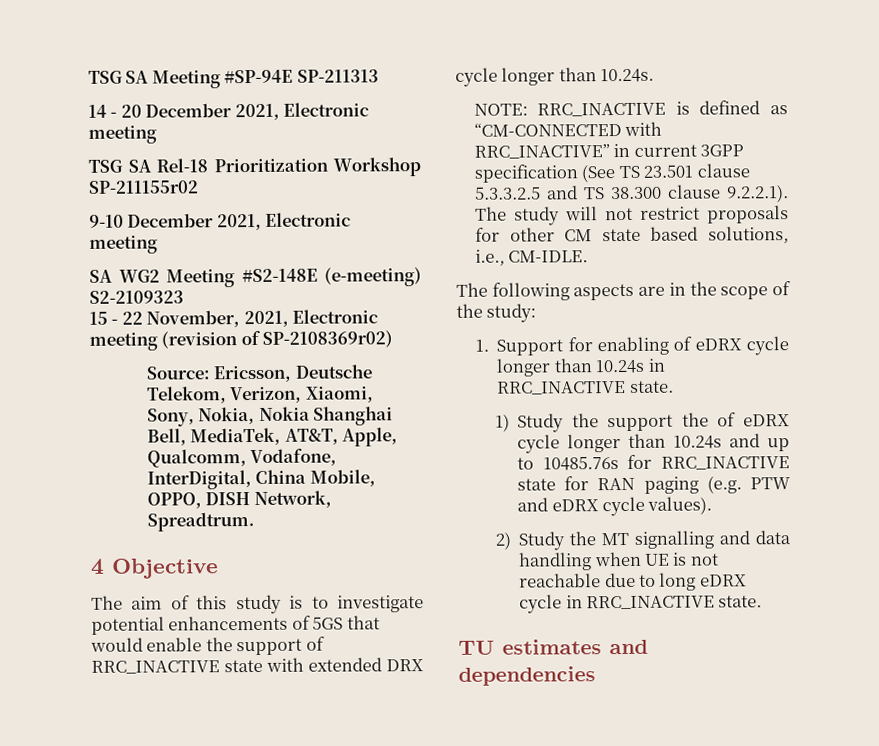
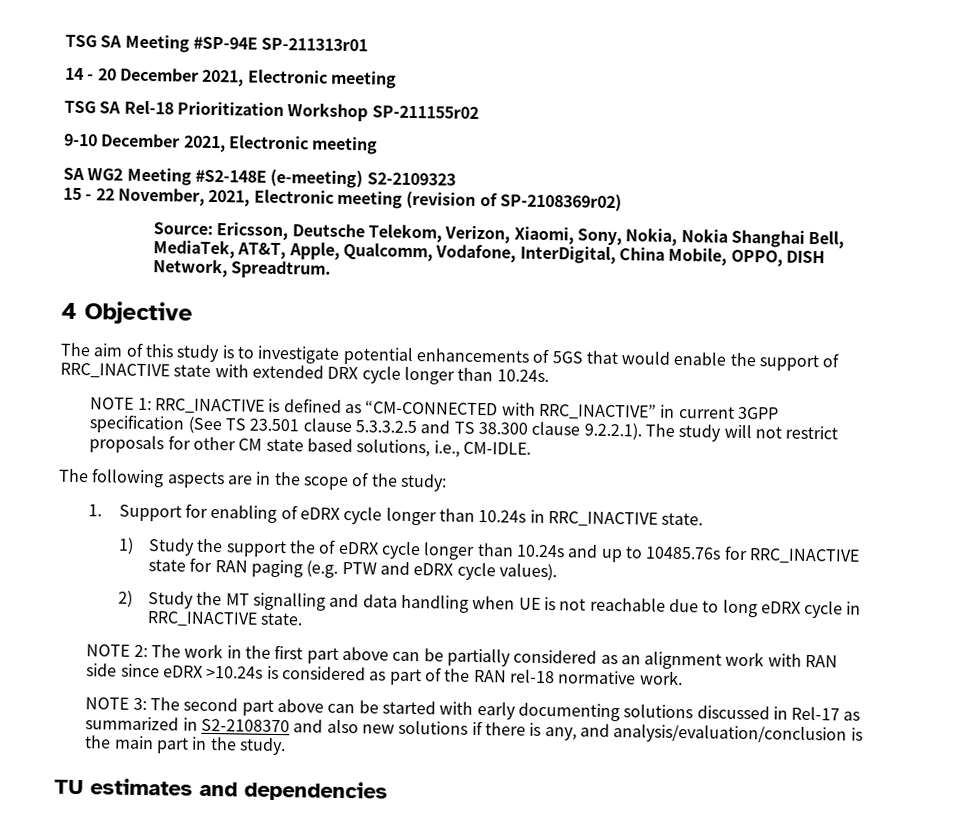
[296,69,379,83] SP-211313 -> [261,37,369,52] SP-211313r01
[473,103,528,116] NOTE: -> [90,397,152,411] NOTE 1:
(763, 601) none -> [86,643,839,670] [86,663,683,686] [85,697,861,722] [85,716,863,745] [85,735,286,756] // NOTE 2: The work in the first part above can be partially considered as an alignment work with RAN side since eDRX >10.24s is considered as part of the RAN rel-18 normative work. // NOTE 3: The second part above can be started with early documenting solutions discussed in Rel-17 as summarized in S2-2108370 and also new solutions if there is any, and analysis/evaluation/conclusion is the main part in the study.

